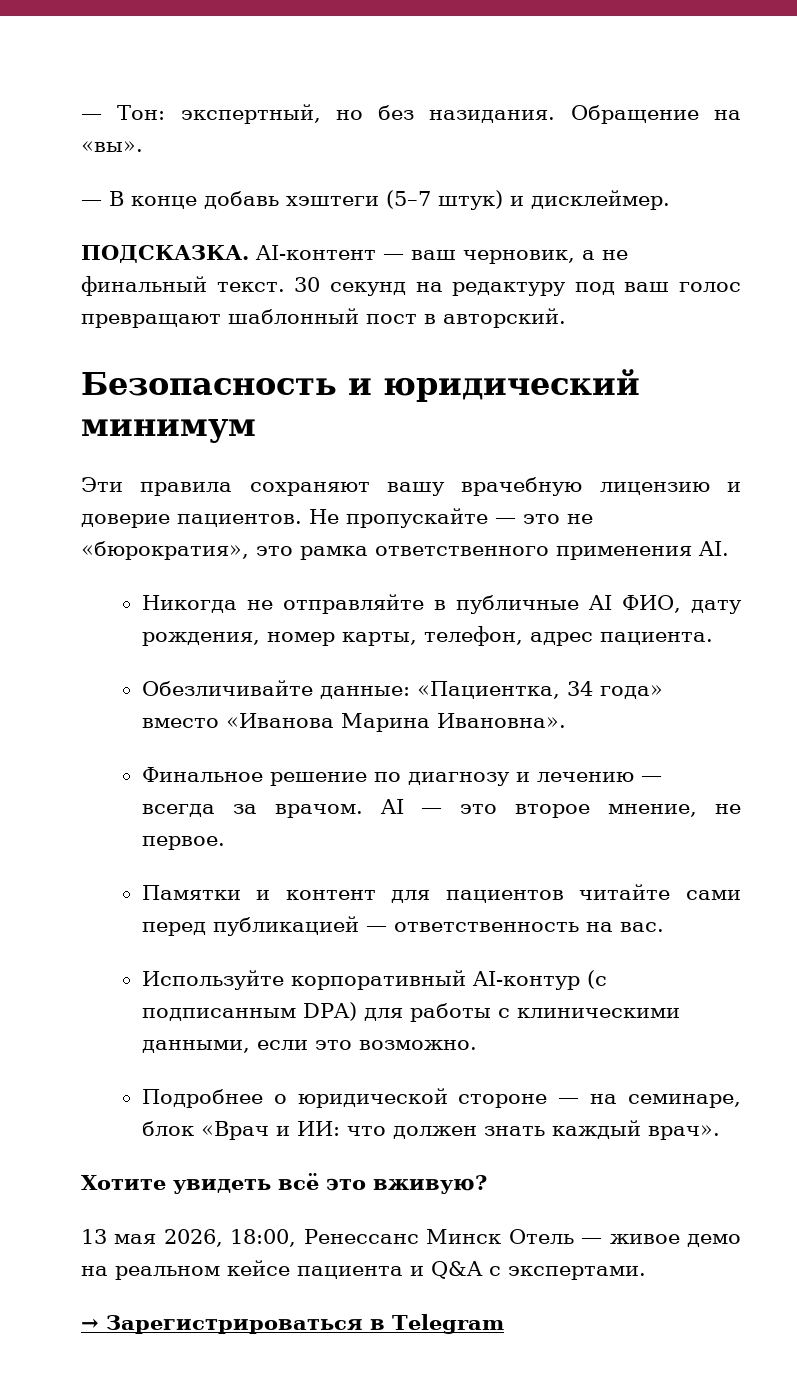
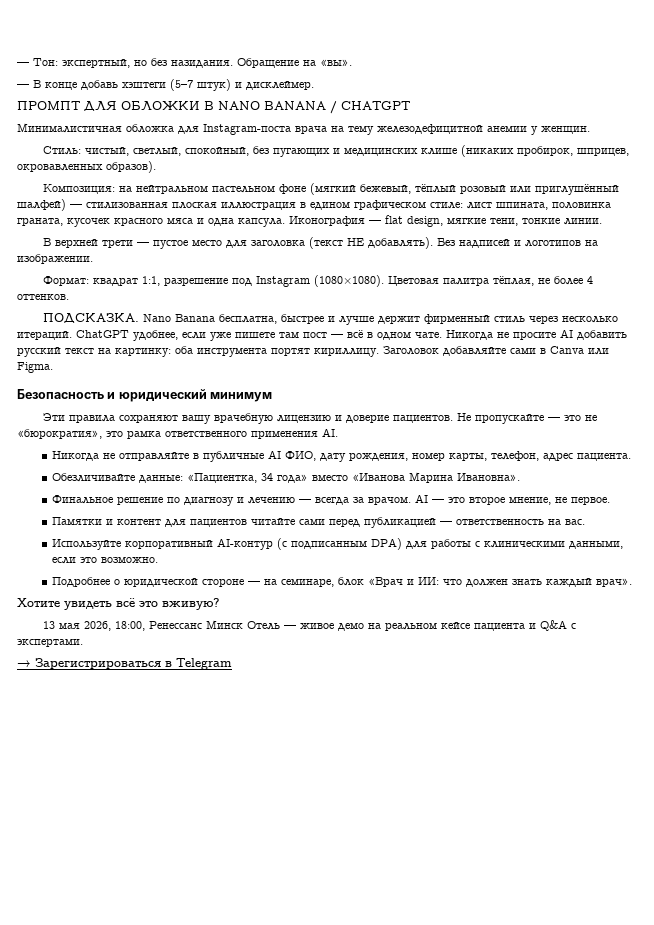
[81,245,628,264] [81,276,741,296] [81,308,566,328] ПОДСКАЗКА. AI-контент — ваш черновик, а не финальный текст. 30 секунд на редактуру под ваш голос превращают шаблонный пост в авторский. -> [17,101,410,114] [17,123,590,135] [42,145,629,157] [17,161,156,173] [42,183,619,195] [17,199,611,211] [17,215,602,227] [42,237,598,249] [17,254,93,264] [42,275,593,287] [17,294,69,300] [42,313,618,325] [17,329,627,341] [17,346,609,357] [17,362,53,373] ПРОМПТ ДЛЯ ОБЛОЖКИ В NANO BANANA / CHATGPT // Минималистичная обложка для Instagram-поста врача на тему железодефицитной анемии у женщин. // Стиль: чистый, светлый, спокойный, без пугающих и медицинских клише (никаких пробирок, шприцев, окровавленных образов). // Композиция: на нейтральном пастельном фоне (мягкий бежевый, тёплый розовый или приглушённый шалфей) — стилизованная плоская иллюстрация в едином графическом стиле: лист шпината, половинка граната, кусочек красного мяса и одна капсула. Иконография — flat design, мягкие тени, тонкие линии. // В верхней трети — пустое место для заголовка (текст НЕ добавлять). Без надписей и логотипов на изображении. // Формат: квадрат 1:1, разрешение под Instagram (1080×1080). Цветовая палитра тёплая, не более 4 оттенков. // ПОДСКАЗКА. Nano Banana бесплатна, быстрее и лучше держит фирменный стиль через несколько итераций. ChatGPT удобнее, если уже пишете там пост — всё в одном чате. Никогда не просите AI добавить русский текст на картинку: оба инструмента портят кириллицу. Заголовок добавляйте сами в Canva или Figma.

